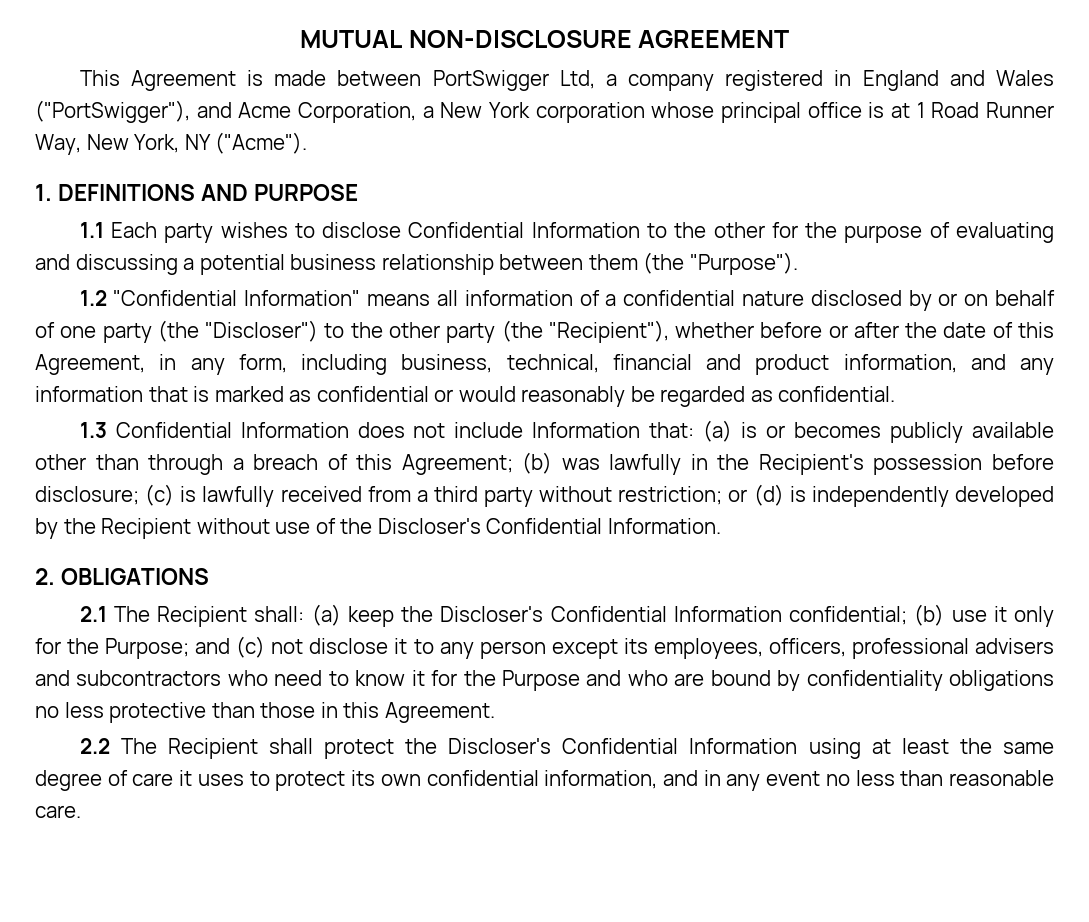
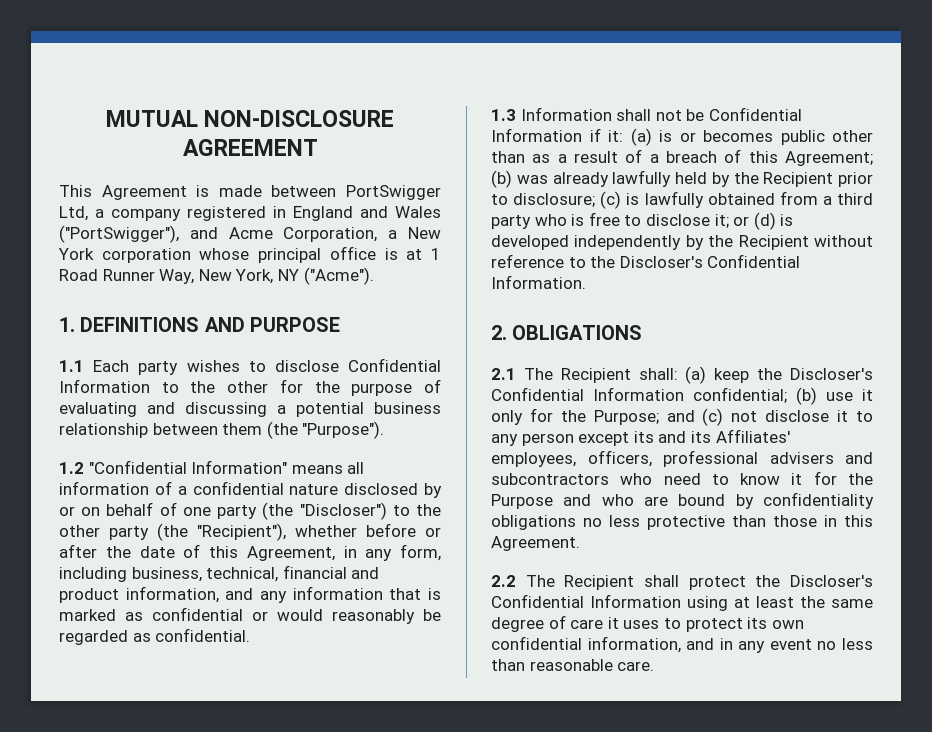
[115,420,1055,443] [35,454,224,475] Confidential Information does not include Information that: (a) is or becomes publicly available other than through -> [520,107,802,121] [491,128,873,146] [491,149,643,163] Information shall not be Confidential Information if it: (a) is or becomes public other than as a result of
[609,454,1054,475] lawfully in the Recipient's possession before -> [552,170,873,187] [491,194,508,205] already lawfully held by the Recipient prior to
[280,486,362,502] received -> [707,193,775,205] obtained
[539,486,723,505] without restriction; -> [534,212,729,228] who is free to disclose it;
[811,486,1054,507] independently developed -> [491,235,682,250] developed independently
[275,518,336,534] use of -> [491,254,586,268] reference to
(648, 646) none -> [658,429,790,443] and its Affiliates'

